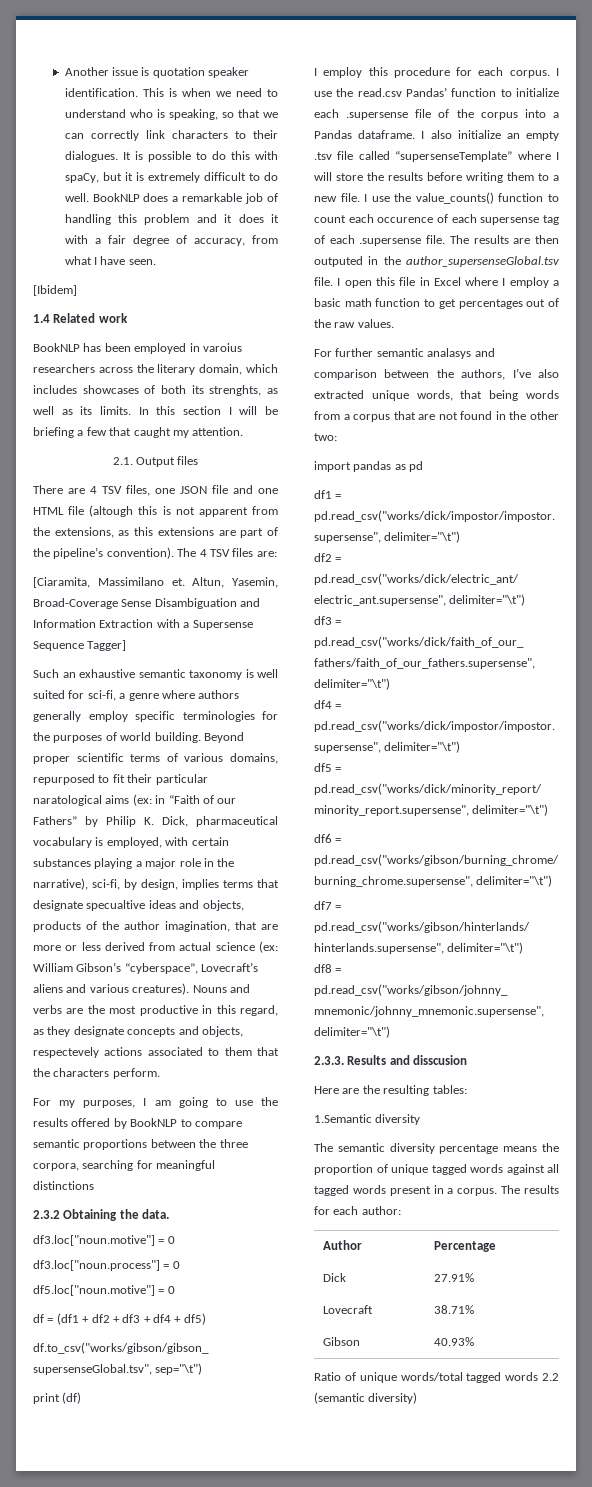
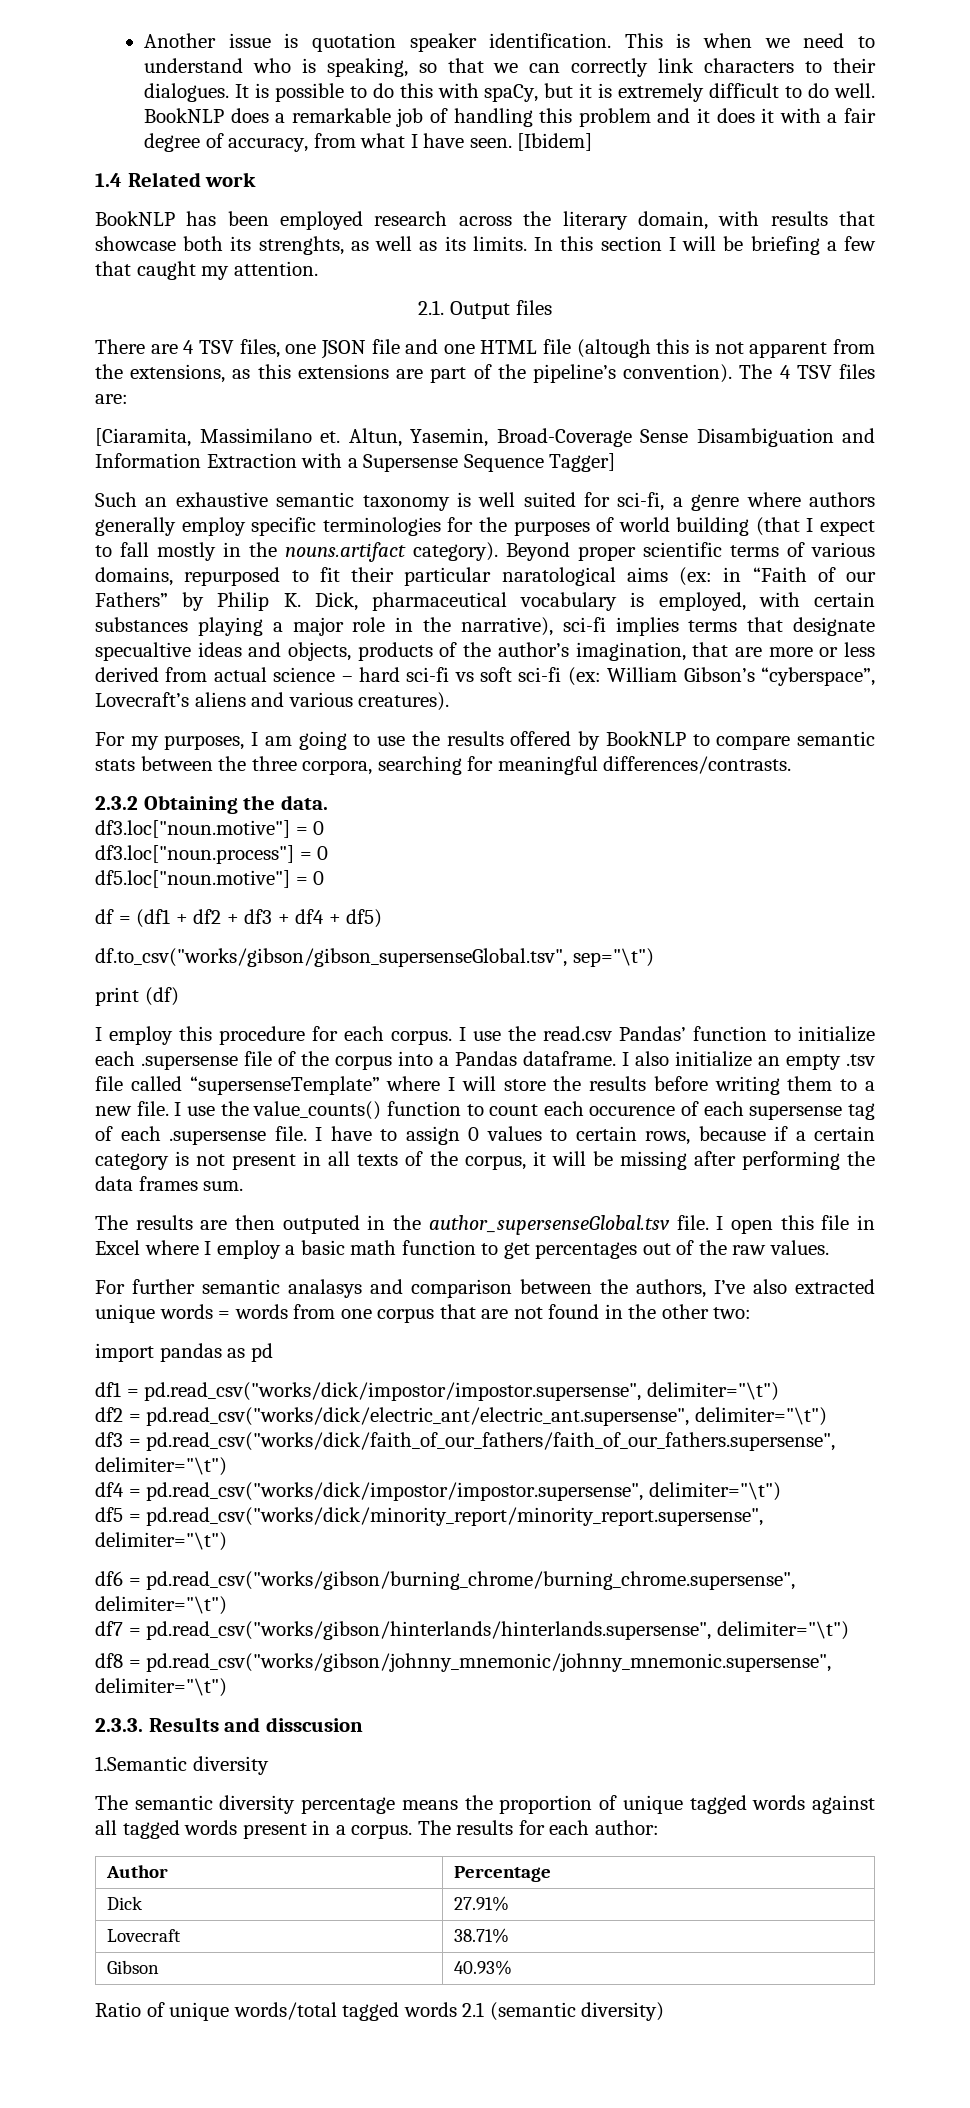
(156, 262) // -> (512, 143) none
[189,343,242,352] [33,364,95,373] in varoius researchers -> [374,211,448,226] research
[246,364,278,373] [33,385,156,394] which includes showcases of -> [718,211,876,226] [95,236,176,251] with results that showcase
[154,732,201,743] building. -> [676,517,876,536] [95,542,498,562] building (that I expect to fall mostly in the nouns.artifact category).
[92,879,178,890] sci-fi, by design, -> [562,617,606,632] sci-fi
[124,921,160,930] author -> [497,642,569,657] author’s
(255, 946) none -> [341,667,562,682] – hard sci-fi vs soft sci-fi
[192,984,250,993] [33,1005,278,1016] [33,1026,243,1037] [33,1047,279,1058] [33,1068,160,1079] Nouns and verbs are the most productive in this regard, as they designate concepts and objects, respectevely actions associated to them that the characters perform. -> (450, 701) none
[83,1139,148,1150] proportions -> [95,759,135,771] stats
[33,1181,94,1190] distinctions -> [603,756,792,774] differences/contrasts.
(446, 239) none -> [315,1126,875,1145] [95,1151,875,1170] [95,1176,244,1191] I have to assign 0 values to certain rows, because if a certain category is not present in all texts of the corpus, it will be missing after performing the data frames sum. //
[416,390,519,401] words, that being -> [159,1304,231,1319] words =
[343,414,350,420] a -> [340,1309,372,1319] one
[314,1085,467,1096] // Here are the resulting tables: -> (363, 1724) none
[542,1373,559,1381] 2.2 -> [462,2002,485,2017] 2.1

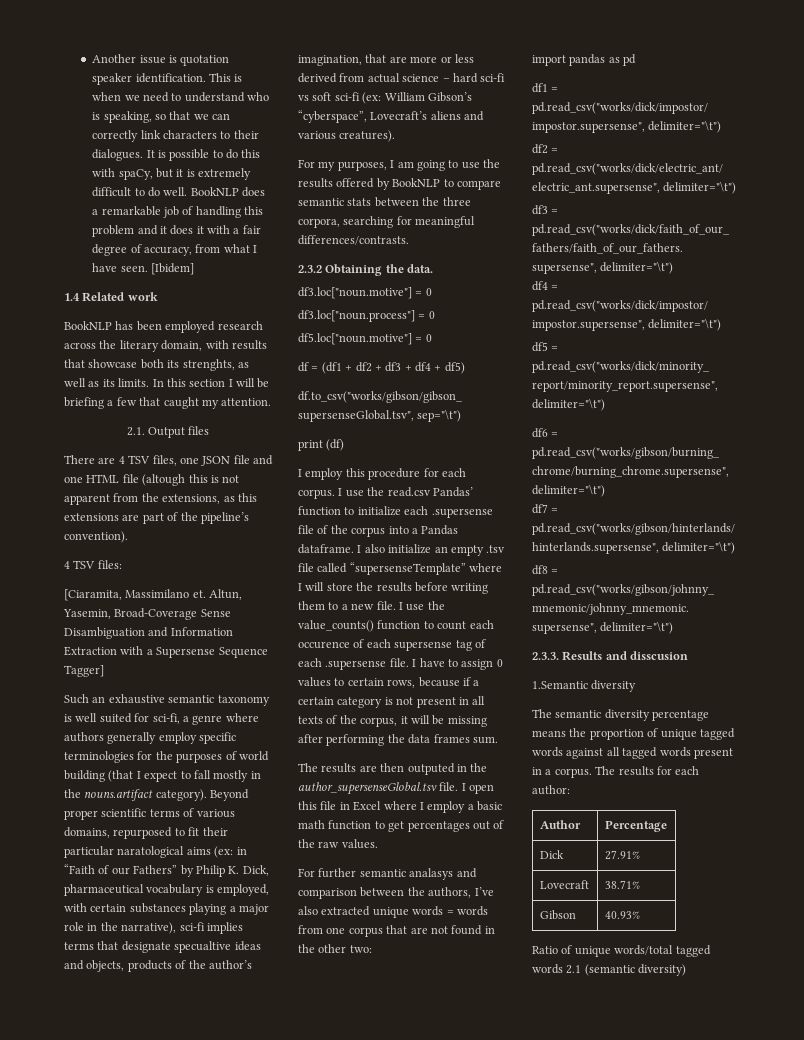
[739,364,875,379] [95,394,128,404] The 4 TSV files are: -> [64,560,122,569] // 4 TSV files:

